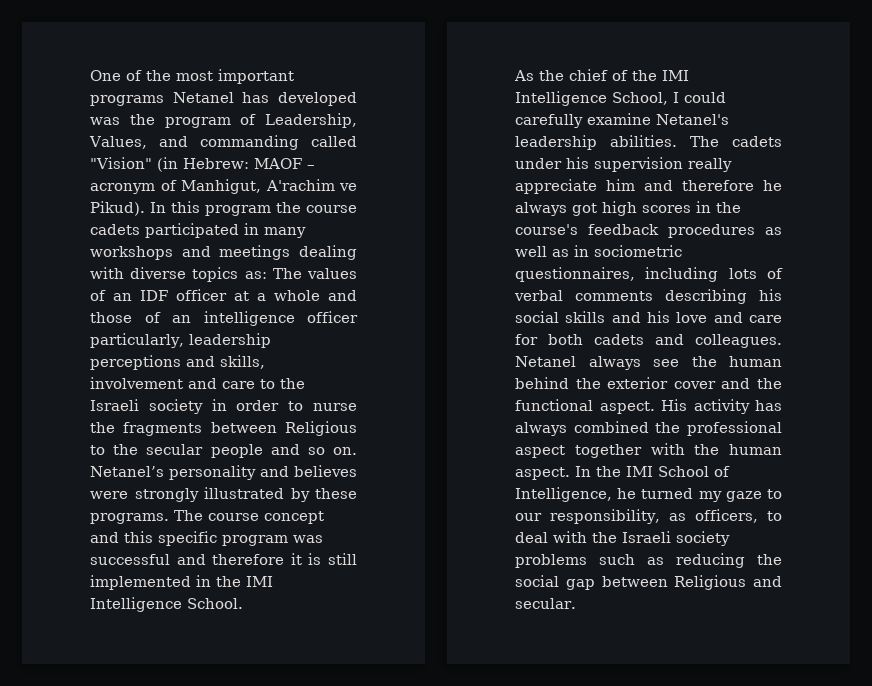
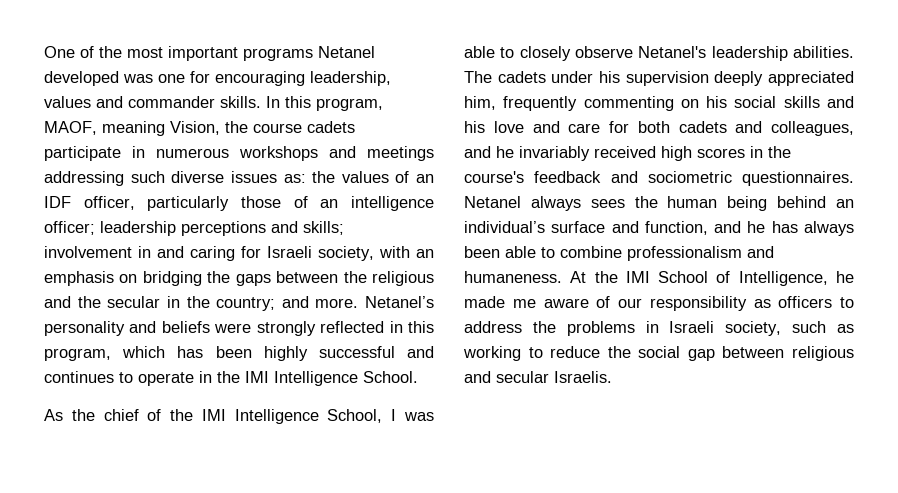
[242,92,270,103] has -> (375, 52) none
[129,113,357,128] [89,135,357,150] [90,157,315,172] [90,179,357,194] [90,201,357,216] [90,223,306,238] [90,245,357,260] [90,267,357,282] [90,289,357,301] the program of Leadership, Values, and commanding called "Vision" (in Hebrew: MAOF – acronym of Manhigut, A'rachim ve Pikud). In this program the course cadets participated in many workshops and meetings dealing with diverse topics as: The values of an IDF officer at a whole and -> [158,71,391,86] [44,96,383,111] [44,121,355,136] [44,146,434,161] [44,171,434,186] [44,196,230,211] one for encouraging leadership, values and commander skills. In this program, MAOF, meaning Vision, the course cadets participate in numerous workshops and meetings addressing such diverse issues as: the values of an IDF officer, particularly
[307,311,358,323] [90,333,184,348] officer particularly, -> [44,221,95,235] officer;
[220,355,265,369] [90,377,305,389] [90,399,357,414] [90,421,357,436] [90,444,357,458] skills, involvement and care to the Israeli society in order to nurse the fragments between Religious to the secular people and so on. -> [303,221,344,235] [44,246,434,261] [44,271,434,286] [44,296,359,311] skills; involvement in and caring for Israeli society, with an emphasis on bridging the gaps between the religious and the secular in the country; and more.
[294,465,357,477] believes -> [161,321,210,333] beliefs
[204,487,357,502] [90,510,324,524] [90,531,323,546] [90,553,357,565] [90,575,191,590] illustrated by these programs. The course concept and this specific program was successful and therefore it is still implemented -> [320,321,434,333] [44,346,434,361] [44,371,194,386] reflected in this program, which has been highly successful and continues to operate
[684,92,726,103] [515,113,651,128] could carefully examine -> [403,412,434,421] [464,46,633,61] was able to closely observe
[688,158,732,172] [515,179,782,194] [515,201,741,216] [515,224,782,238] [515,245,682,257] [515,267,783,282] [514,289,747,304] really appreciate him and therefore he always got high scores in the course's feedback procedures as well as in sociometric questionnaires, including lots of verbal comments describing -> [714,71,854,86] [464,96,699,111] deeply appreciated him, frequently commenting on
[695,334,782,348] colleagues. -> [771,121,854,136] [464,146,791,161] [464,171,854,186] colleagues, and he invariably received high scores in the course's feedback and sociometric questionnaires.
[653,356,782,367] [515,377,782,389] [515,399,782,414] [515,421,782,436] [515,443,782,458] [515,466,591,480] see the human behind the exterior cover and the functional aspect. His activity has always combined the professional aspect together with the human aspect. In -> [590,196,854,211] [464,221,854,236] [464,246,774,261] [464,271,587,283] sees the human being behind an individual’s surface and function, and he has always been able to combine professionalism and humaneness. At
[641,488,782,502] [515,509,782,524] [515,531,730,546] [515,553,782,568] [515,575,782,590] [515,598,576,609] turned my gaze to our responsibility, as officers, to deal with the Israeli society problems such as reducing the social gap between Religious and secular. -> [464,296,854,311] [464,321,854,336] [463,346,854,361] [464,371,612,383] made me aware of our responsibility as officers to address the problems in Israeli society, such as working to reduce the social gap between religious and secular Israelis.

